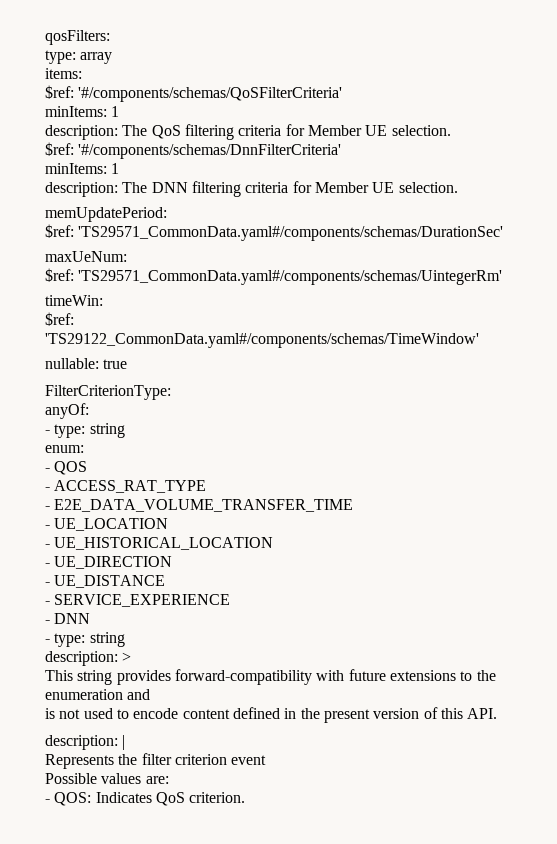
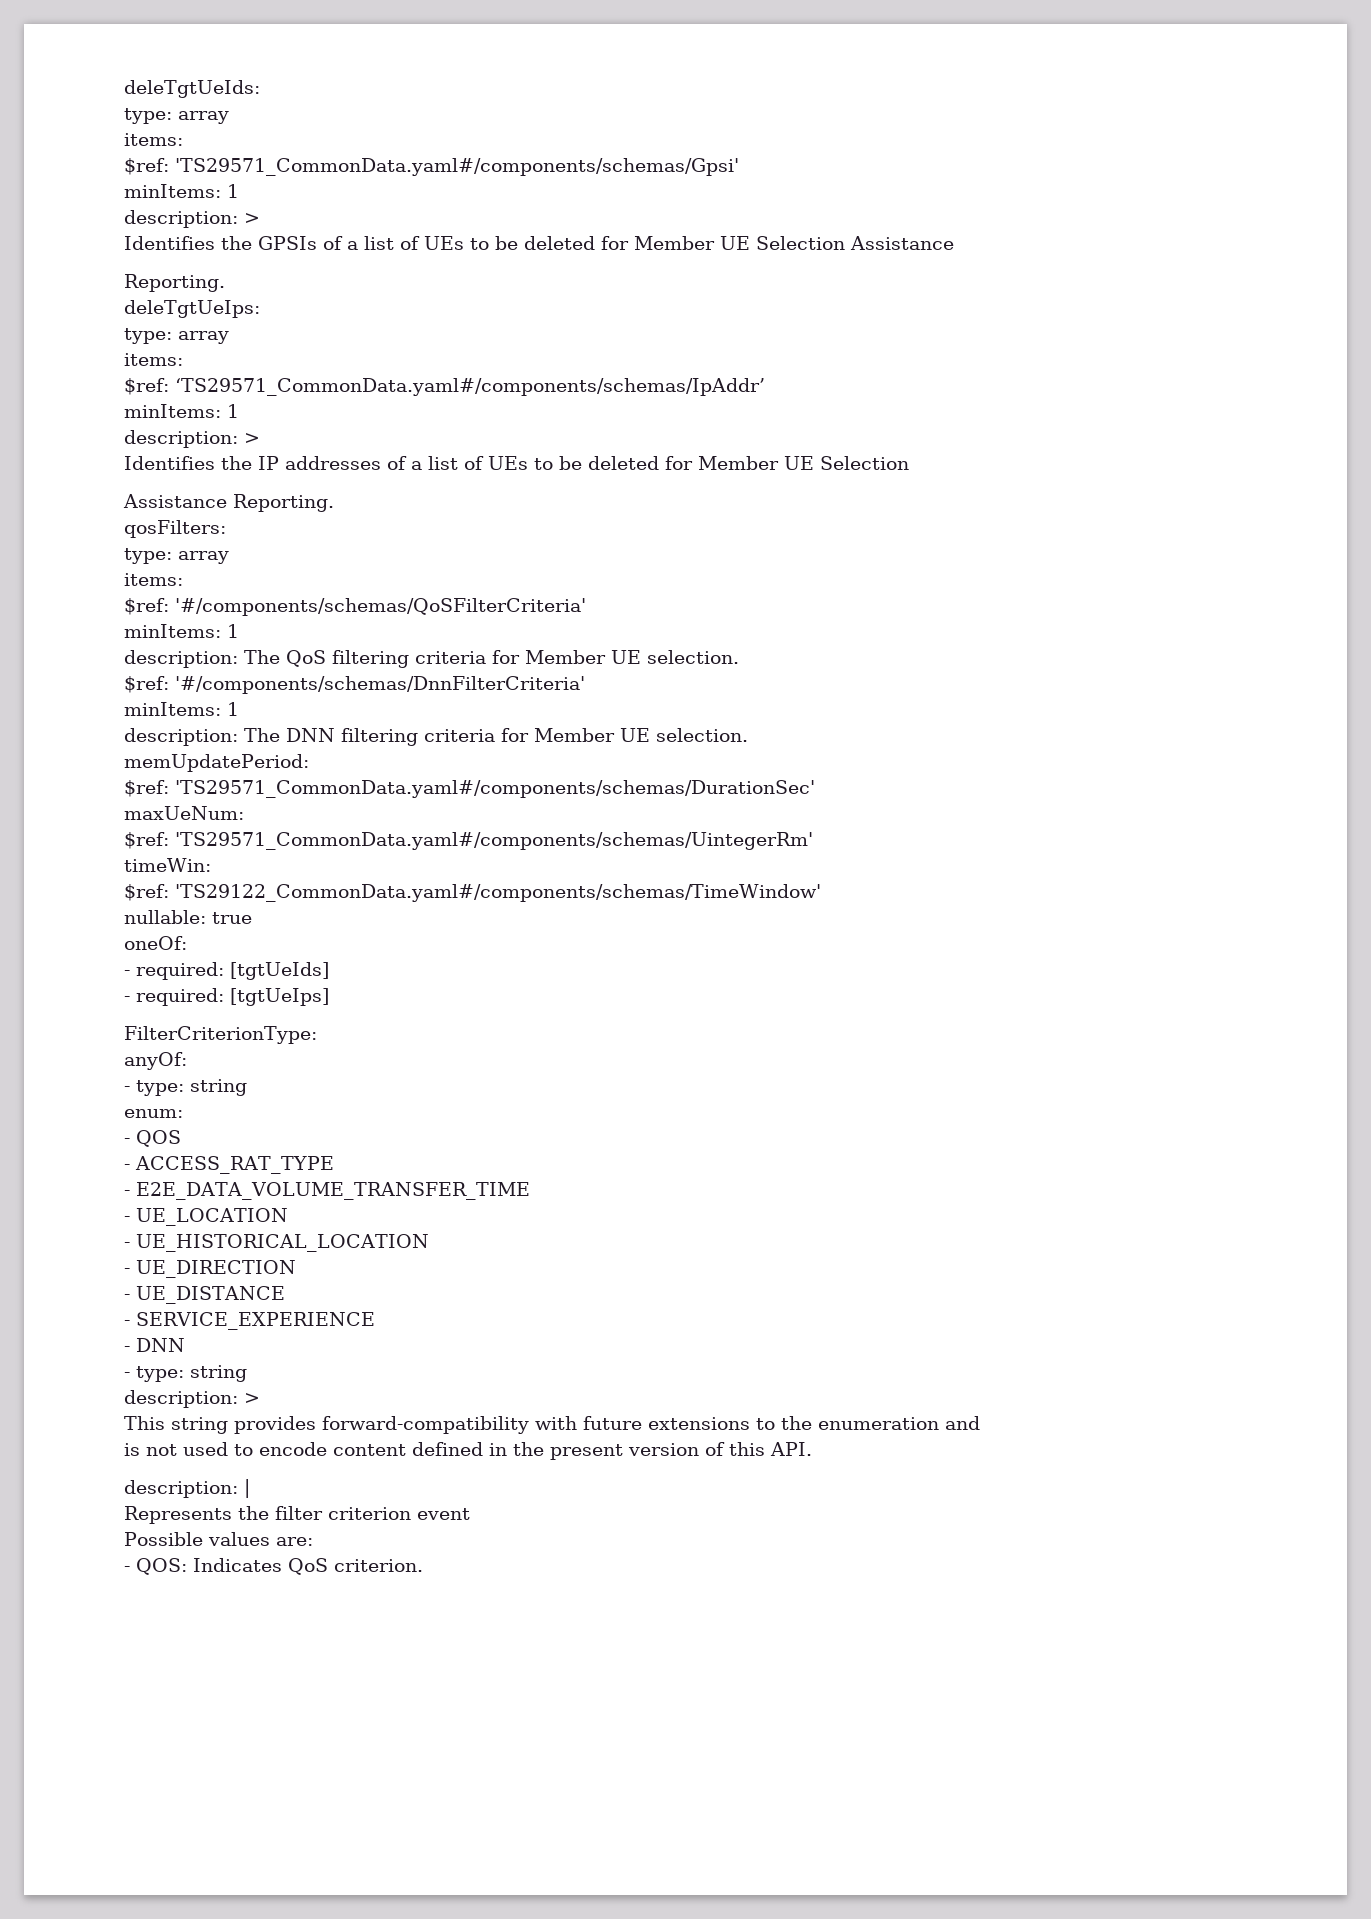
(45, 37) none -> [124,80,260,98] [124,108,229,124] [124,133,183,146] [124,158,739,176] [124,184,239,198] [124,210,260,228] [124,236,954,250] [124,274,225,292] [124,300,260,318] [124,328,229,344] [124,353,183,366] [124,378,765,396] [124,404,239,418] [124,430,260,448] [124,456,909,470] [123,494,334,512] deleTgtUeIds: // type: array // items: // $ref: 'TS29571_CommonData.yaml#/components/schemas/Gpsi' // minItems: 1 // description: > // Identifies the GPSIs of a list of UEs to be deleted for Member UE Selection Assistance // Reporting. // deleTgtUeIps: // type: array // items: // $ref: ‘TS29571_CommonData.yaml#/components/schemas/IpAddr’ // minItems: 1 // description: > // Identifies the IP addresses of a list of UEs to be deleted for Member UE Selection // Assistance Reporting. //
(128, 364) none -> [124,936,187,950] [124,962,329,980] [124,988,329,1006] // oneOf: // - required: [tgtUeIds] // - required: [tgtUeIps]

